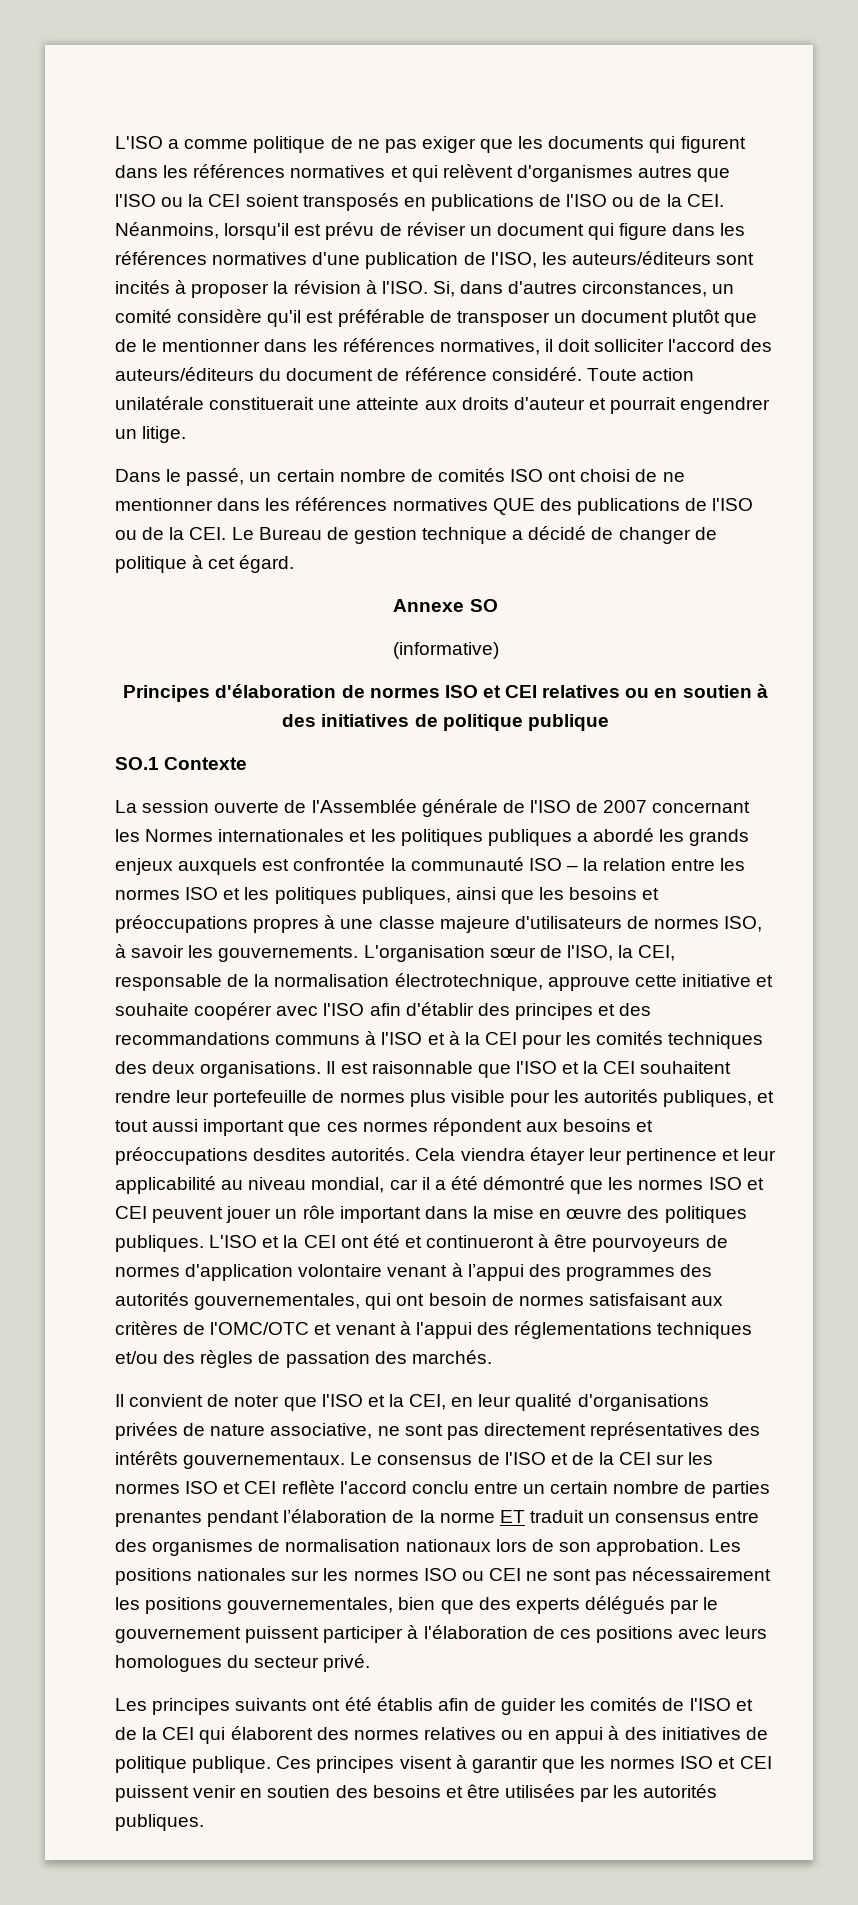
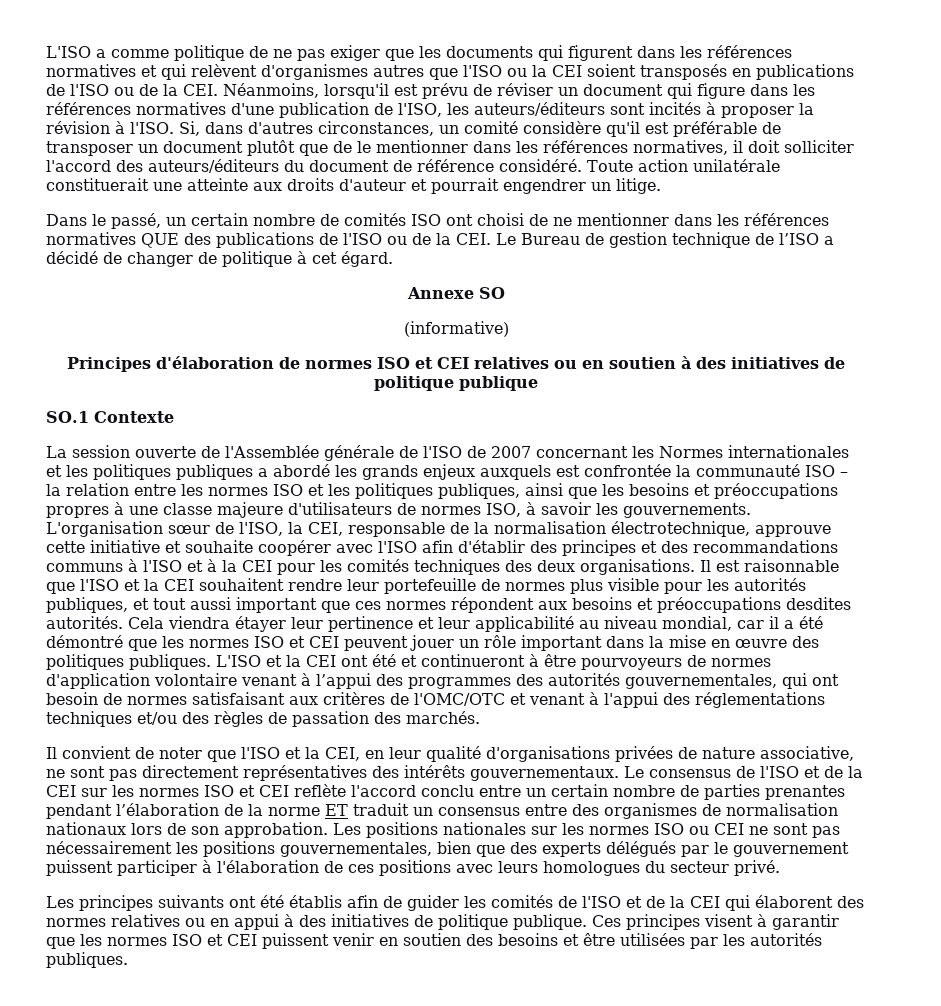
(508, 535) none -> [755,233,819,245] de l’ISO

